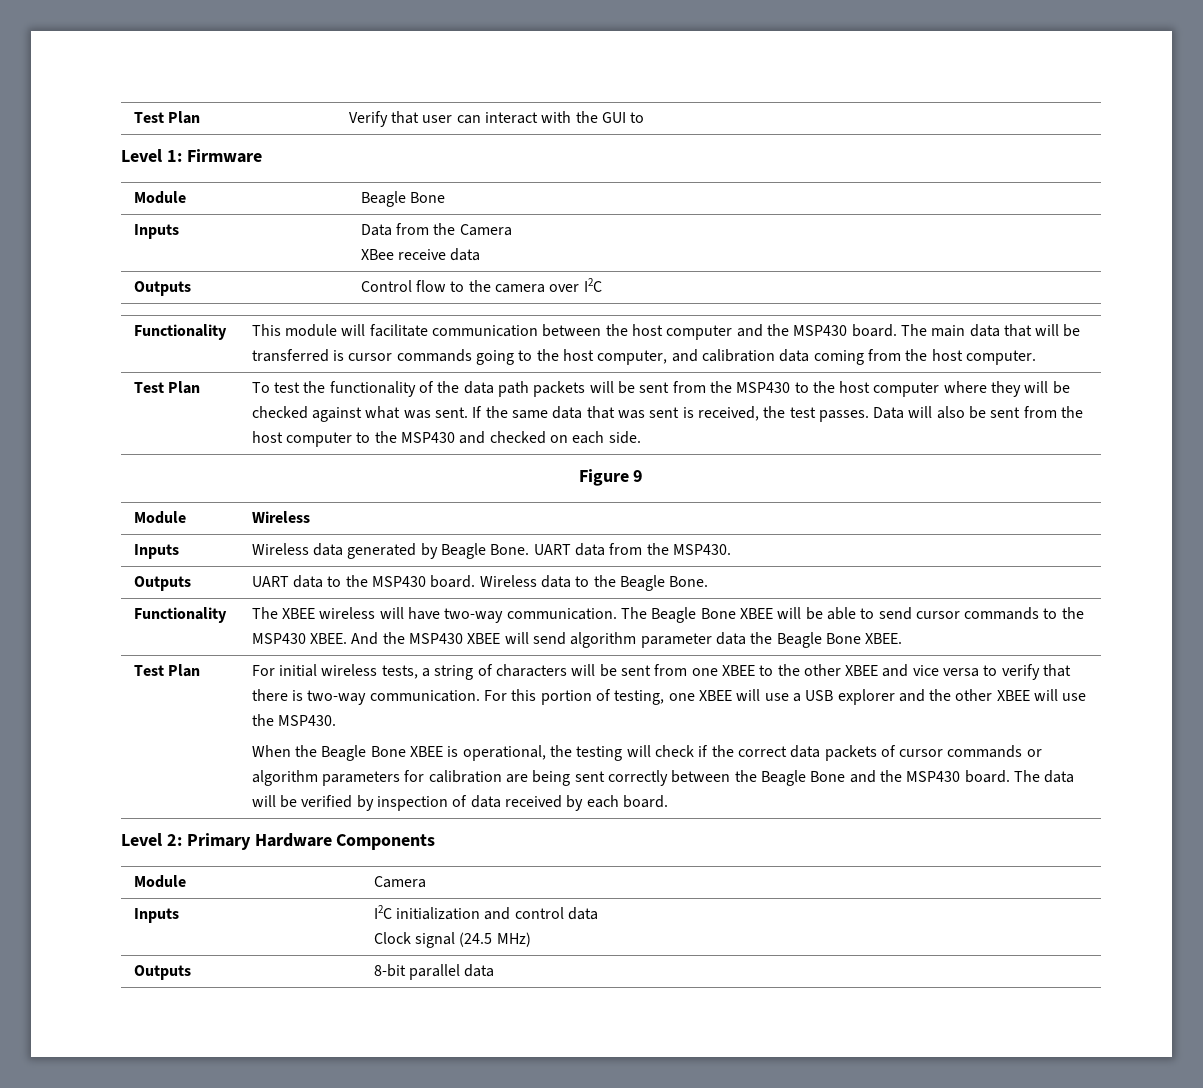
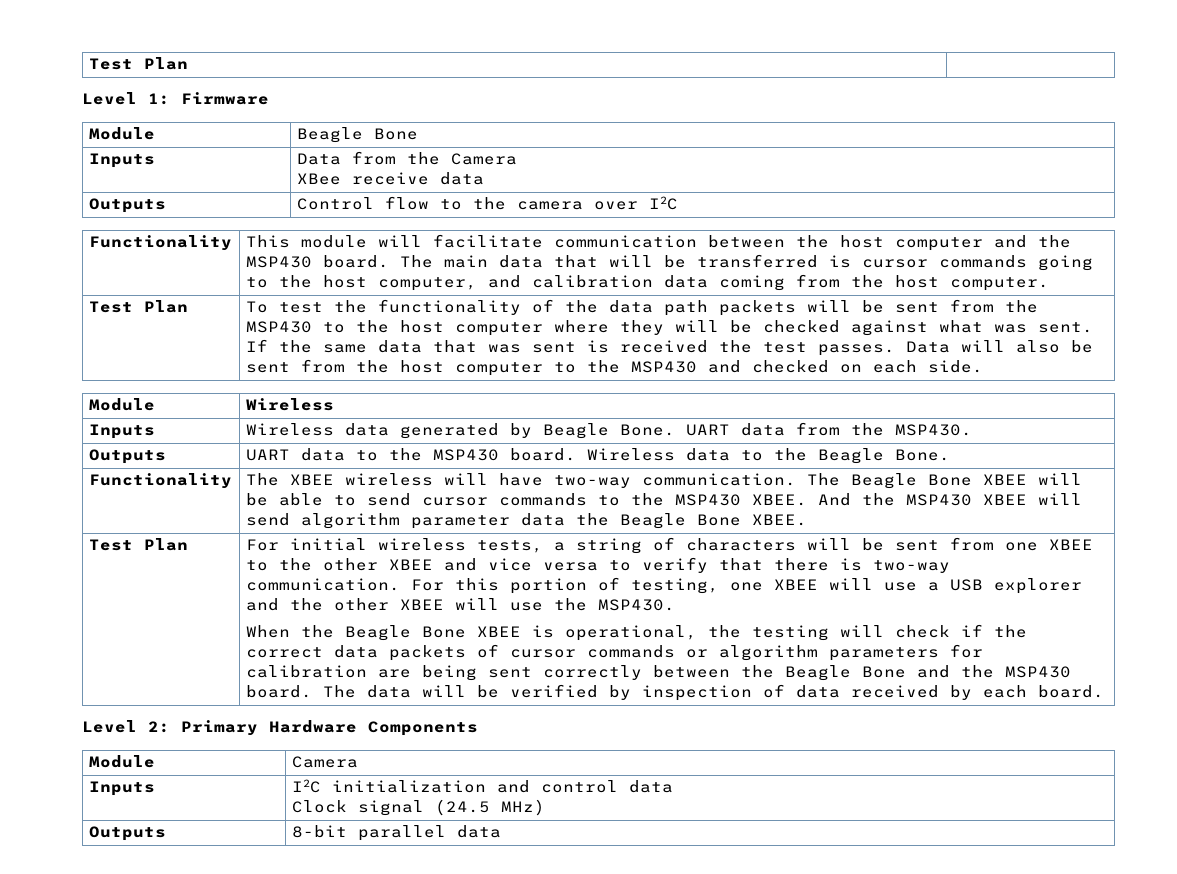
[133,111,201,124] [348,111,645,127] Test Plan | Verify that user can interact with the GUI to -> [88,57,188,70] Test Plan |
[697,406,759,421] received, -> [619,340,708,353] received
[578,469,644,486] // Figure 9 -> (983, 366) none

